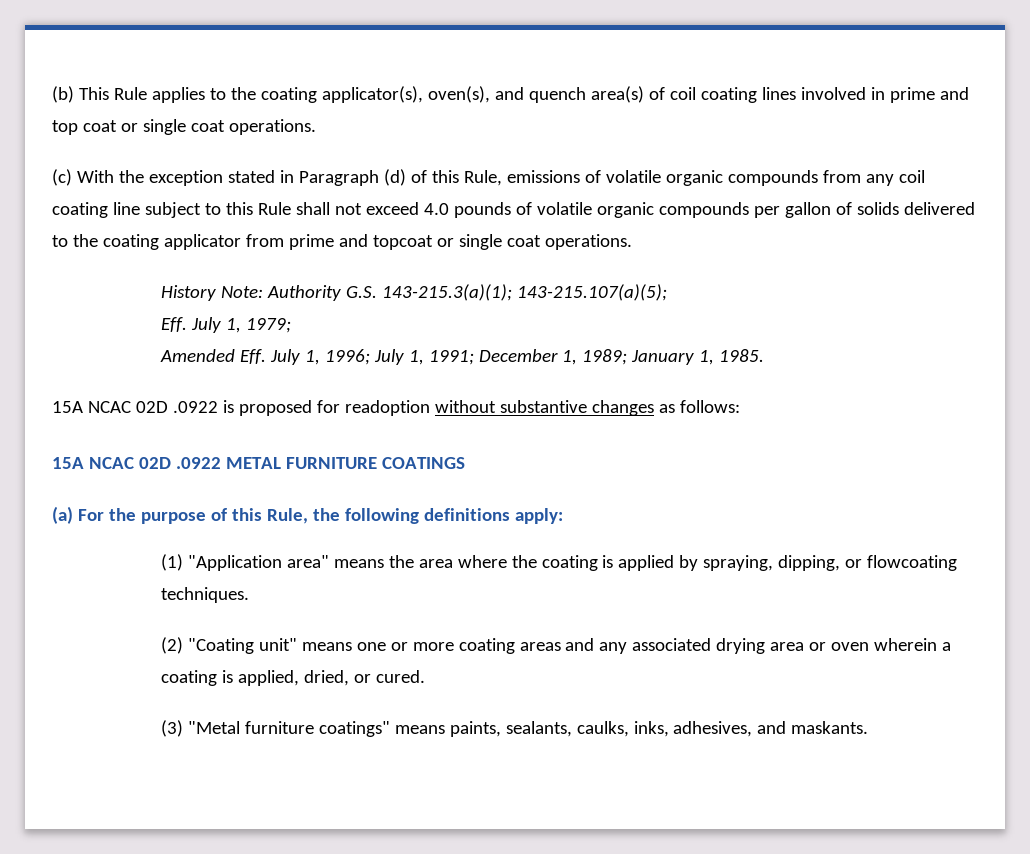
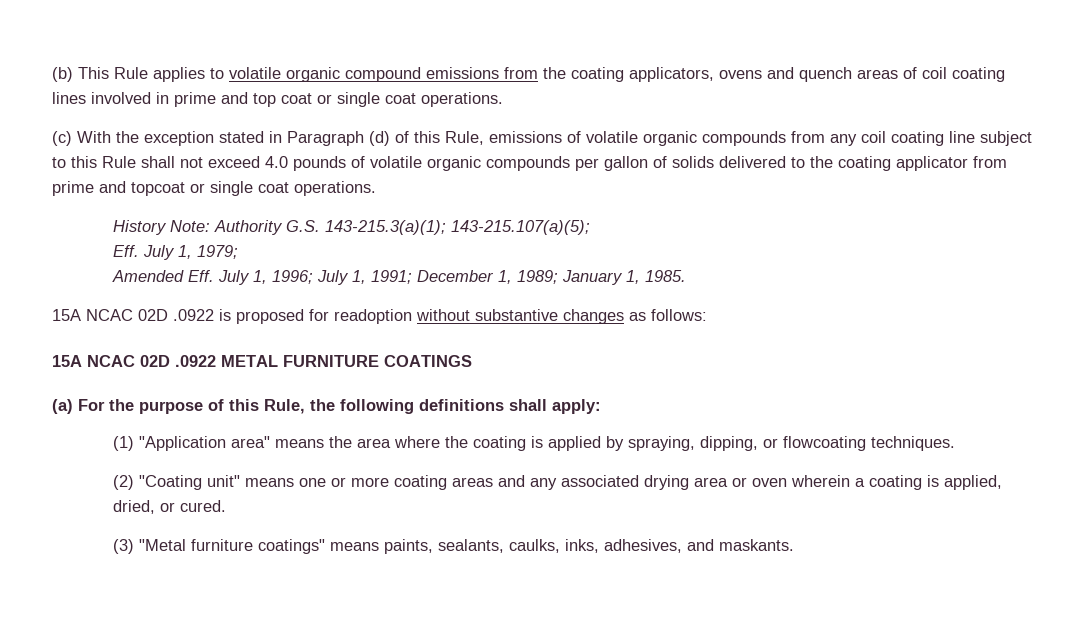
[230,86,490,103] the coating applicator(s), oven(s), -> [229,67,762,82] volatile organic compound emissions from the coating applicators, ovens
[590,86,644,103] area(s) -> [857,69,898,79] areas
(510, 514) none -> [509,399,547,411] shall

